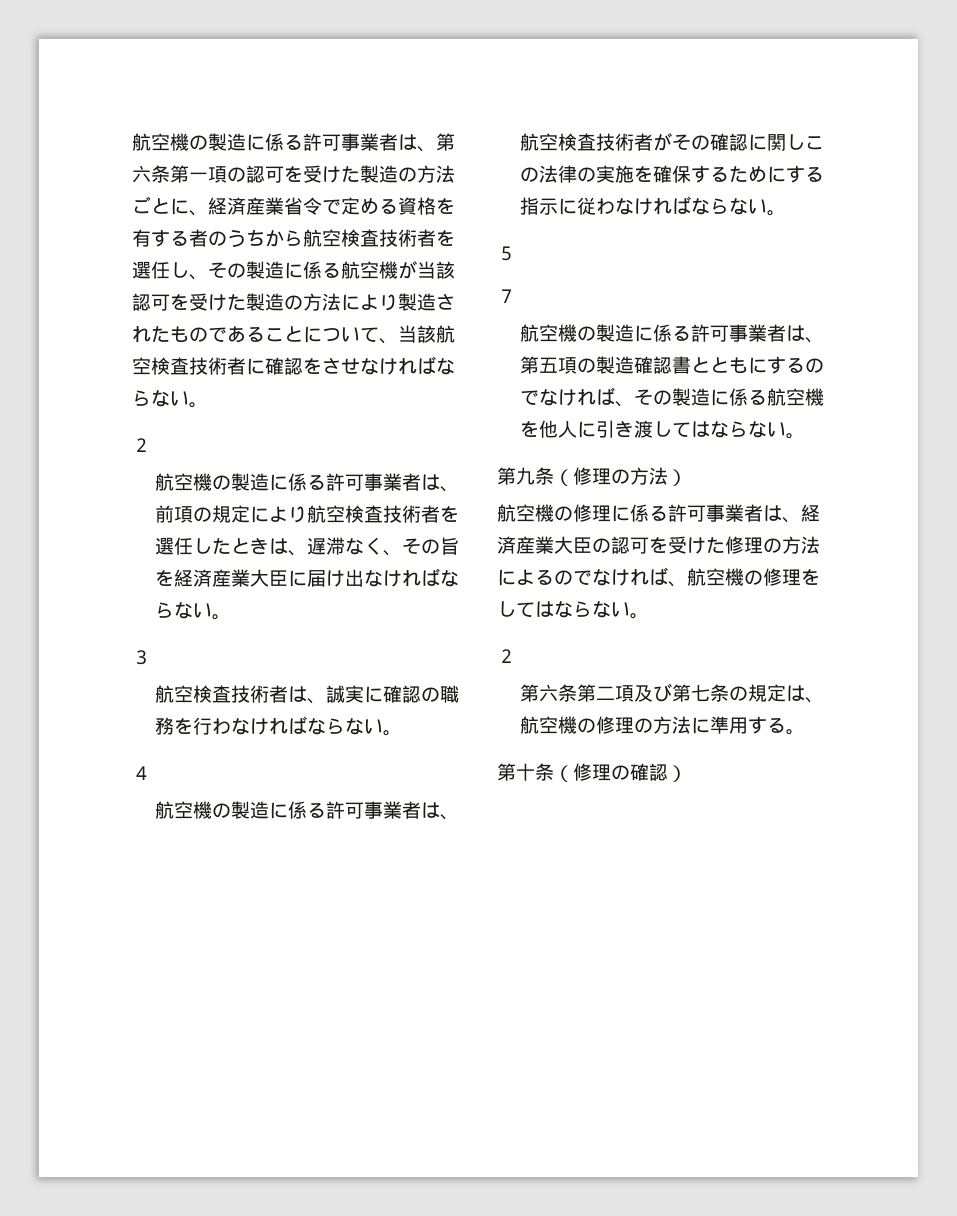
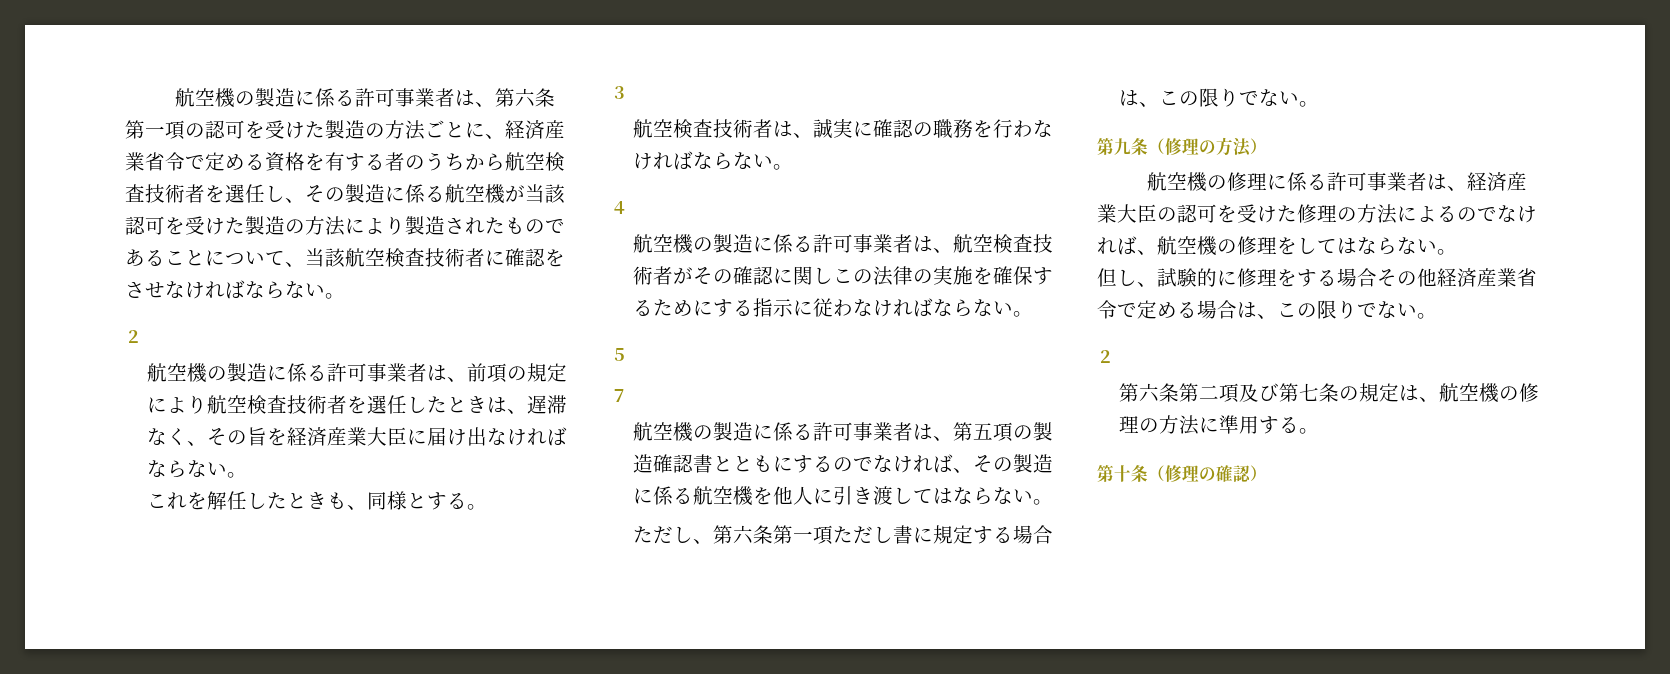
(232, 617) none -> [146,491,487,510] // これを解任したときも、同様とする。
(806, 436) none -> [632,525,1053,545] [1118,88,1319,107] // ただし、第六条第一項ただし書に規定する場合は、この限りでない。
(649, 616) none -> [1097,268,1537,287] [1097,300,1437,319] // 但し、試験的に修理をする場合その他経済産業省令で定める場合は、この限りでない。

